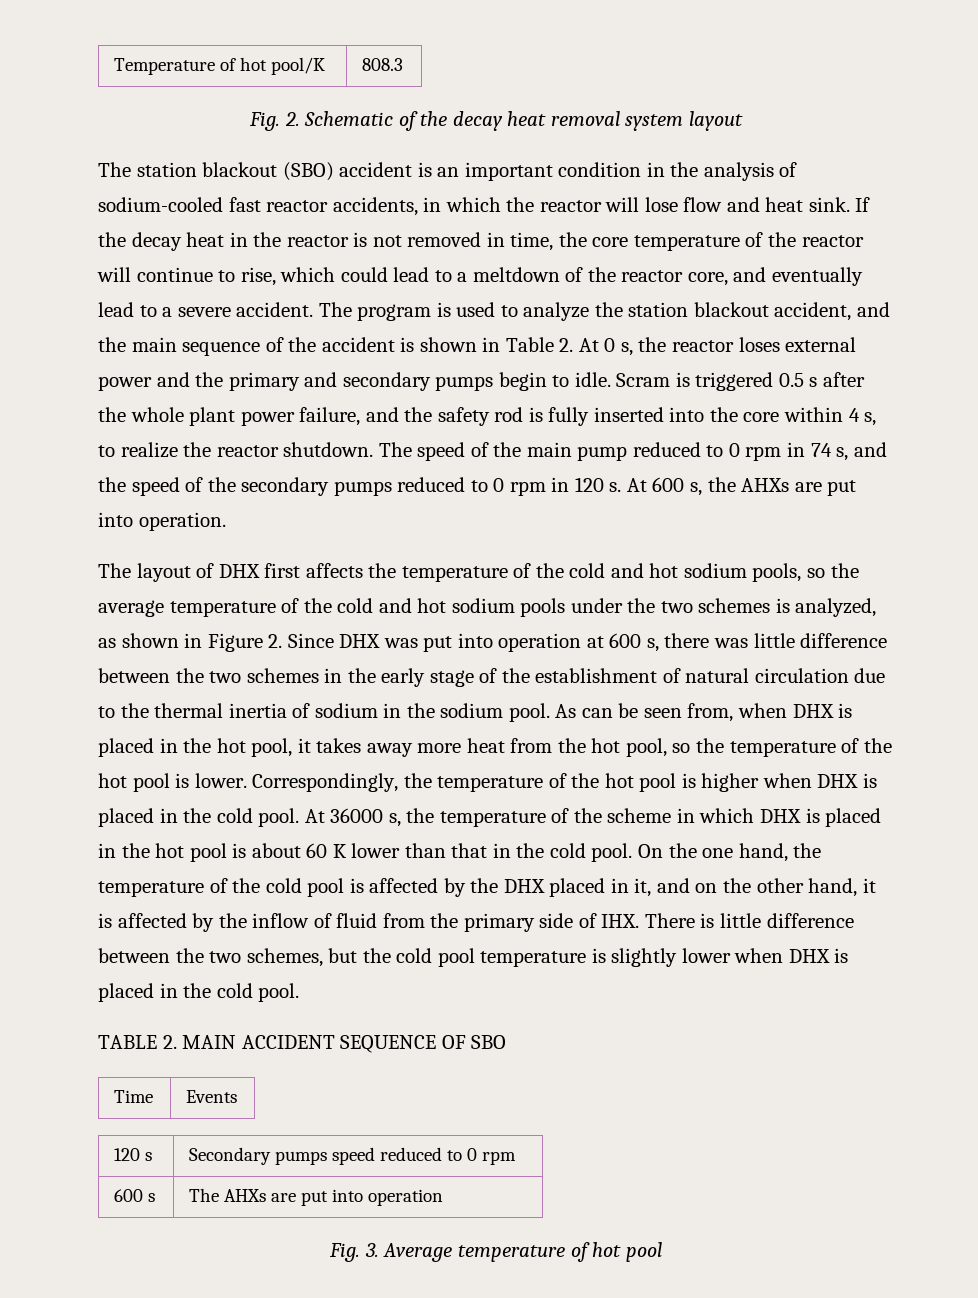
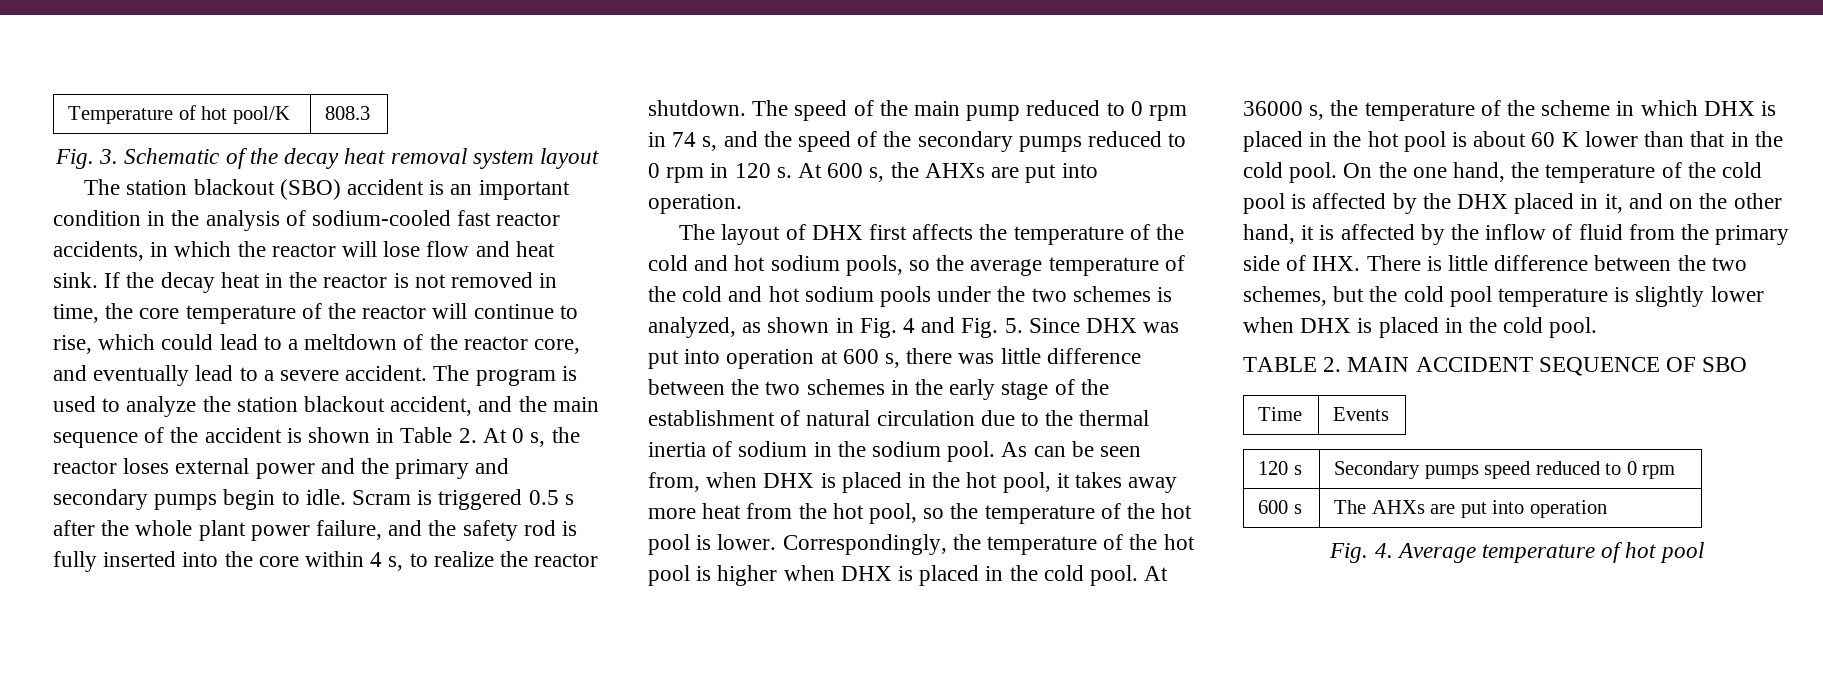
[284,112,300,126] 2. -> [99,149,119,164] 3.
[207,633,283,652] Figure 2. -> [859,317,1023,338] Fig. 4 and Fig. 5.
[364,1243,379,1257] 3. -> [1374,543,1393,558] 4.

